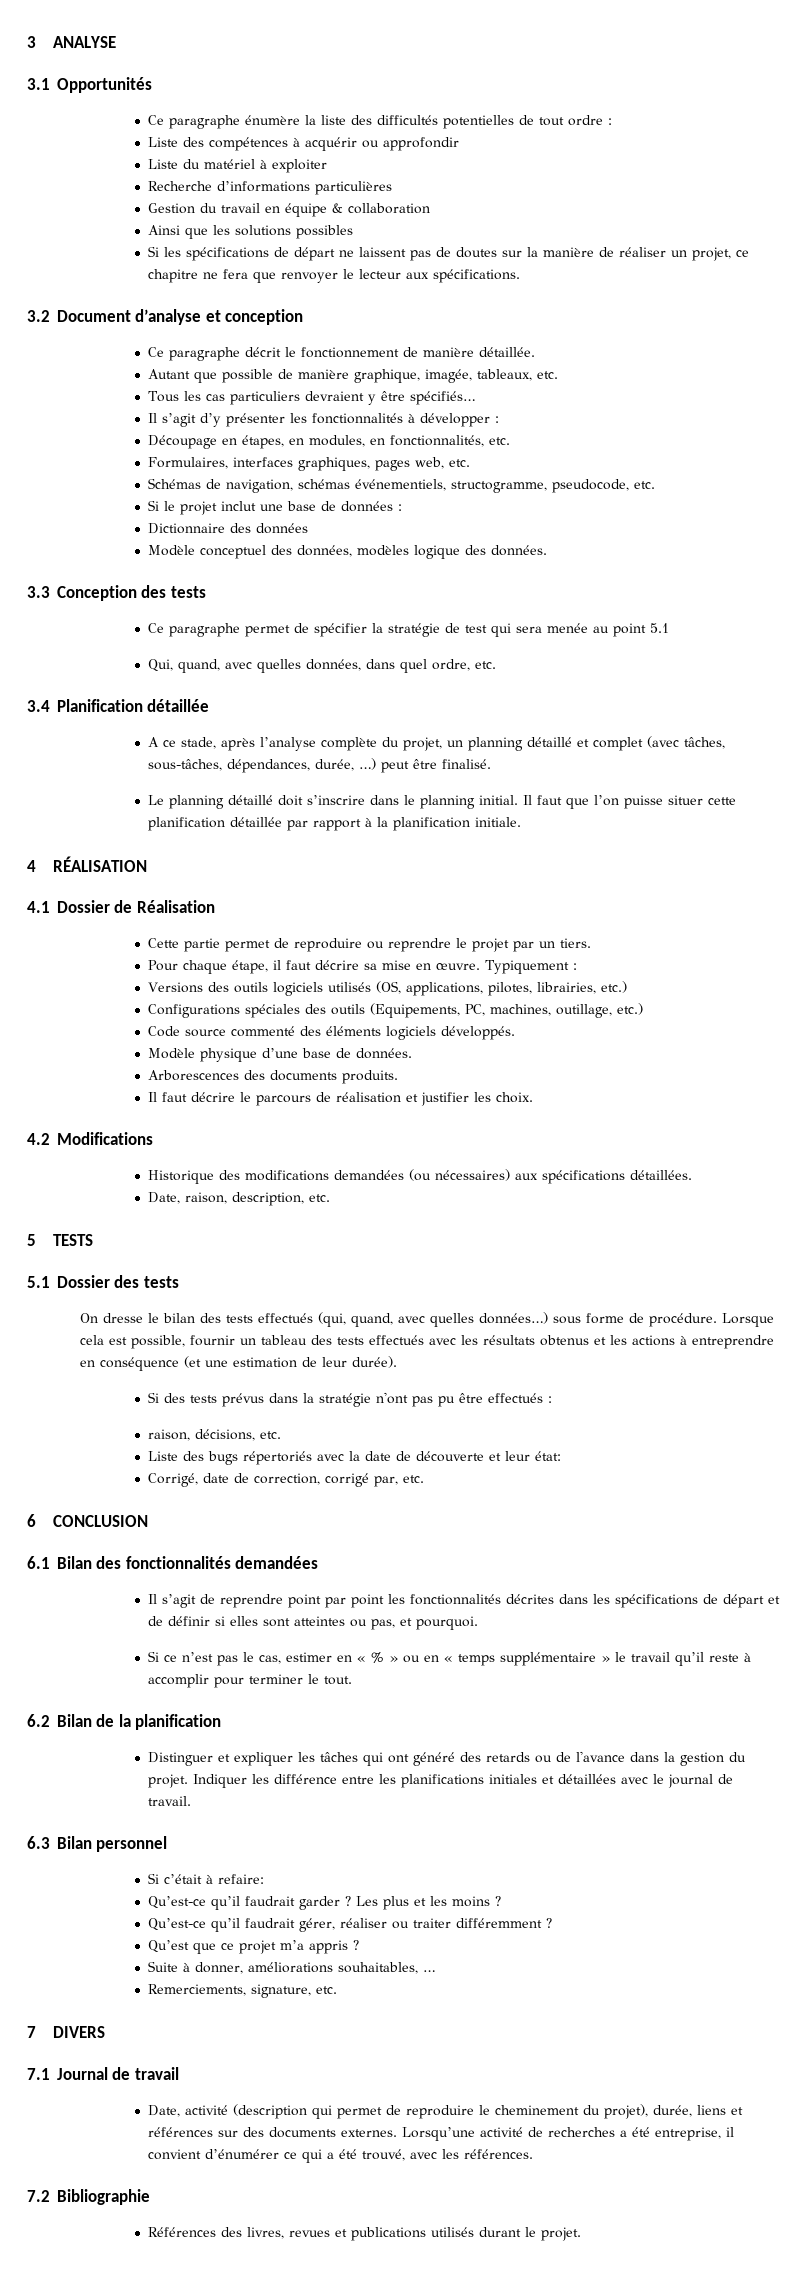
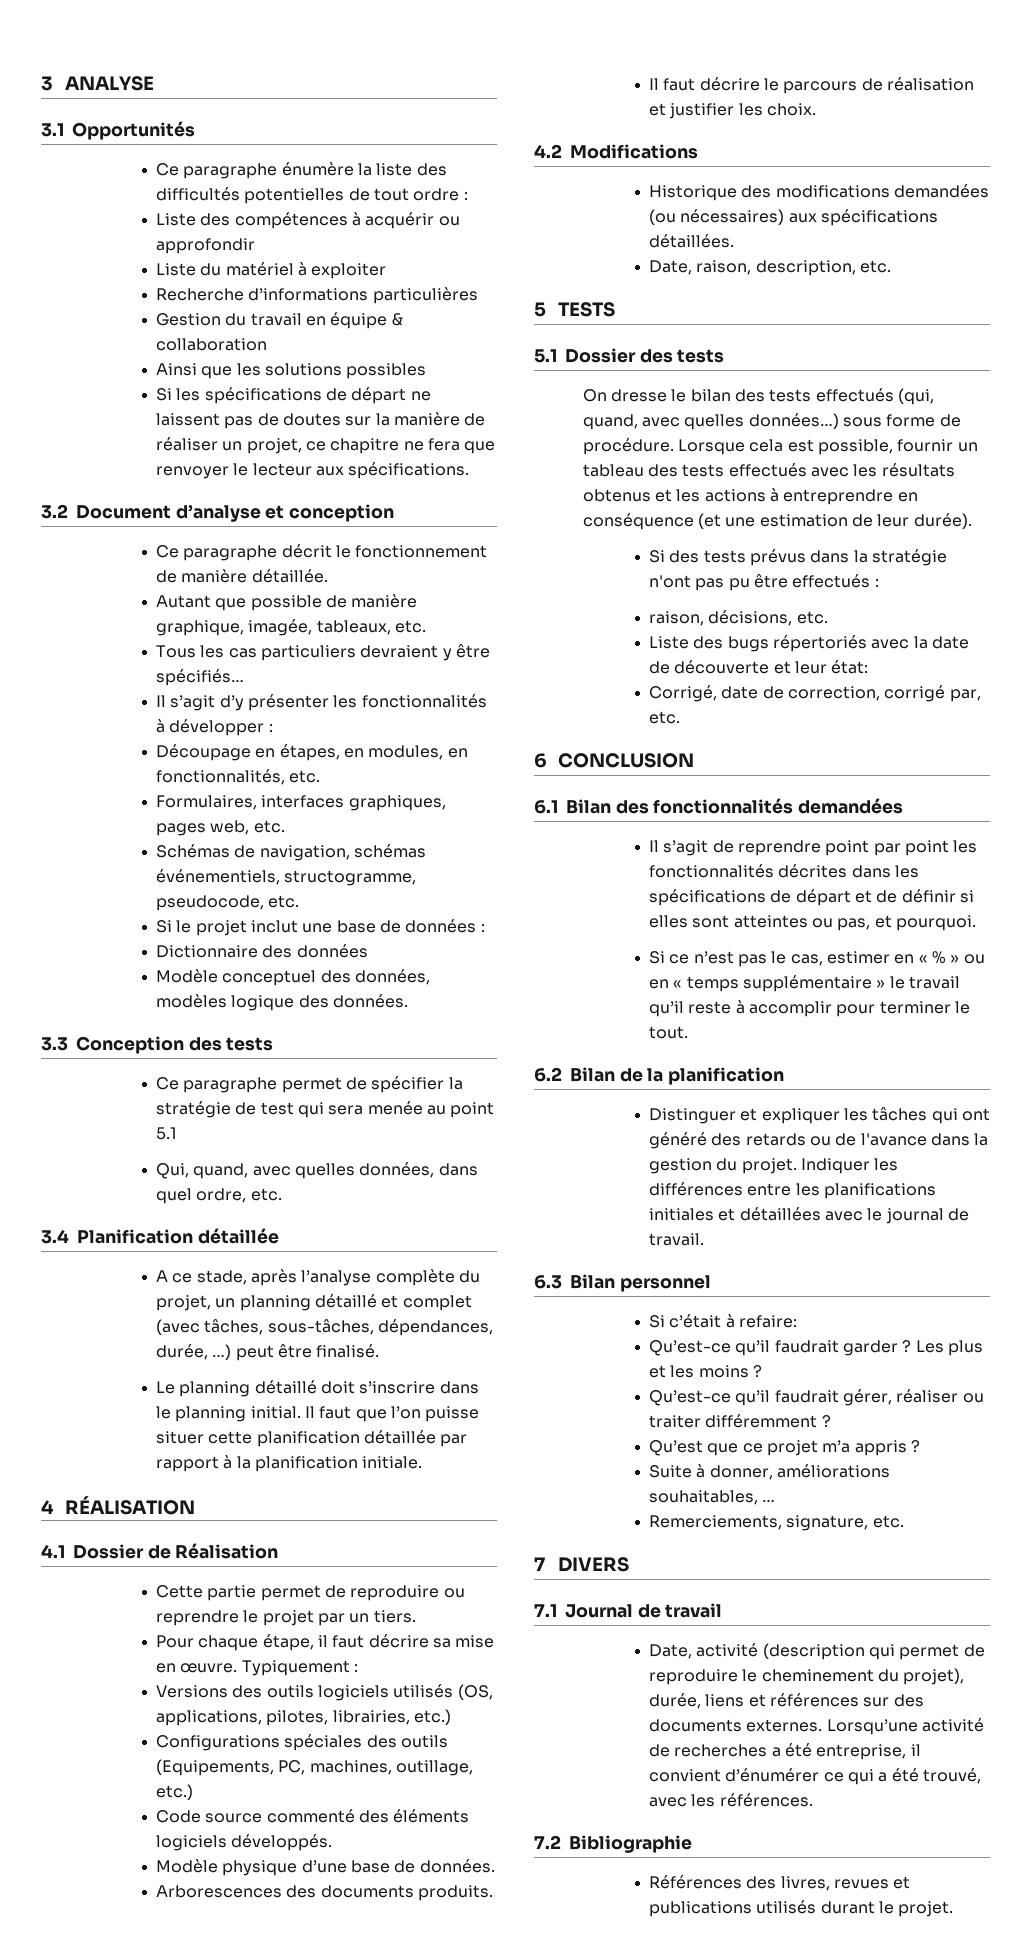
[273,1774,337,1784] différence -> [649,1182,744,1196] différences

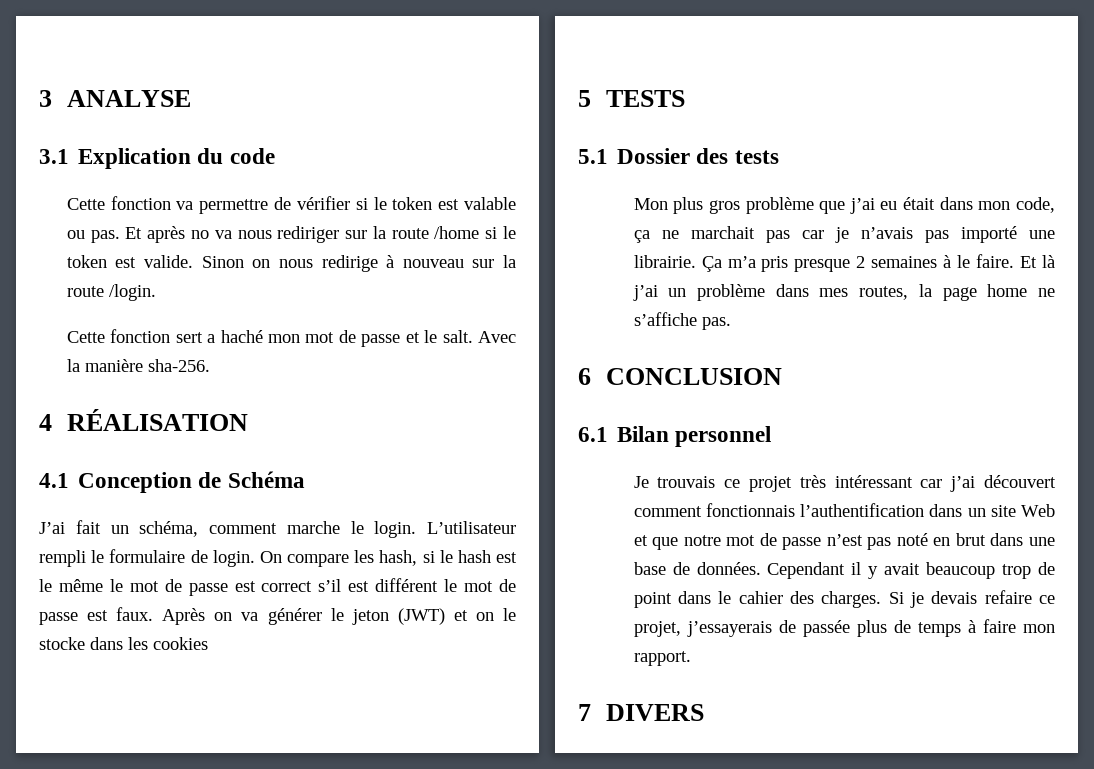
[72,121,195,140] [156,162,447,179] [156,187,468,204] [156,212,460,229] [156,238,256,254] [156,262,387,279] [156,287,478,304] [156,312,403,329] [156,338,268,351] [156,363,427,379] [156,387,431,404] [156,412,486,429] [156,437,496,454] [156,462,470,479] [41,504,395,522] [156,544,488,561] [156,569,328,583] [156,594,418,611] [156,619,426,636] [156,644,490,661] [156,669,245,686] [156,694,487,711] [156,719,273,736] [156,744,468,761] [156,769,321,785] [156,795,446,811] [156,820,285,836] [156,844,426,861] [156,869,417,886] [156,895,300,911] [156,919,485,936] [156,944,368,958] [156,969,430,986] [156,994,408,1011] [41,1036,274,1054] [156,1076,463,1093] [156,1101,495,1118] [156,1127,178,1140] [156,1162,478,1179] [156,1188,282,1204] [41,1228,279,1244] [156,1269,480,1286] [156,1294,472,1311] [156,1319,493,1336] [156,1344,380,1361] [156,1380,479,1397] [156,1406,480,1422] [156,1430,468,1447] [156,1455,423,1472] [41,1496,196,1515] [41,1543,279,1559] [156,1585,465,1601] [156,1610,416,1626] [156,1634,495,1651] [156,1660,358,1676] [156,1684,493,1701] [156,1709,451,1726] [156,1734,448,1751] [156,1759,473,1776] [156,1784,194,1800] [156,1809,470,1823] [156,1834,333,1851] [156,1859,495,1876] [156,1885,493,1901] [649,77,974,94] [649,103,816,119] [534,144,698,159] [649,184,989,201] [649,209,938,226] [649,234,735,248] [649,260,891,276] Opportunités // Ce paragraphe énumère la liste des difficultés potentielles de tout ordre : // Liste des compétences à acquérir ou approfondir // Liste du matériel à exploiter // Recherche d’informations particulières // Gestion du travail en équipe & collaboration // Ainsi que les solutions possibles // Si les spécifications de départ ne laissent pas de doutes sur la manière de réaliser un projet, ce chapitre ne fera que renvoyer le lecteur aux spécifications. // 3.2 Document d’analyse et conception // Ce paragraphe décrit le fonctionnement de manière détaillée. // Autant que possible de manière graphique, imagée, tableaux, etc. // Tous les cas particuliers devraient y être spécifiés… // Il s’agit d’y présenter les fonctionnalités à développer : // Découpage en étapes, en modules, en fonctionnalités, etc. // Formulaires, interfaces graphiques, pages web, etc. // Schémas de navigation, schémas événementiels, structogramme, pseudocode, etc. // Si le projet inclut une base de données : // Dictionnaire des données // Modèle conceptuel des données, modèles logique des données. // 3.3 Conception des tests // Ce paragraphe permet de spécifier la stratégie de test qui sera menée au point 5.1 // Qui, quand, avec quelles données, dans quel ordre, etc. // 3.4 Planification détaillée // A ce stade, après l’analyse complète du projet, un planning détaillé et complet (avec tâches, sous-tâches, dépendances, durée, …) peut être finalisé. // Le planning détaillé doit s’inscrire dans le planning initial. Il faut que l’on puisse situer cette planification détaillée par rapport à la planification initiale. // 4 RÉALISATION // 4.1 Dossier de Réalisation // Cette partie permet de reproduire ou reprendre le projet par un tiers. // Pour chaque étape, il faut décrire sa mise en œuvre. Typiquement : // Versions des outils logiciels utilisés (OS, applications, pilotes, librairies, etc.) // Configurations spéciales des outils (Equipements, PC, machines, outillage, etc.) // Code source commenté des éléments logiciels développés. // Modèle physique d’une base de données. // Arborescences des documents produits. // Il faut décrire le parcours de réalisation et justifier les choix. // 4.2 Modifications // Historique des modifications demandées (ou nécessaires) aux spécifications détaillées. // Date, raison, description, etc. -> [78,148,275,169] [66,196,517,214] [66,226,516,243] [66,255,516,272] [66,284,156,301] [66,329,517,347] [66,359,210,372] [39,409,248,431] [39,471,305,493] [39,520,516,538] [39,549,517,567] [39,578,516,596] [39,607,516,625] [39,637,208,650] Explication du code // Cette fonction va permettre de vérifier si le token est valable ou pas. Et après no va nous rediriger sur la route /home si le token est valide. Sinon on nous redirige à nouveau sur la route /login. // Cette fonction sert a haché mon mot de passe et le salt. Avec la manière sha-256. // 4 RÉALISATION // 4.1 Conception de Schéma // J’ai fait un schéma, comment marche le login. L’utilisateur rempli le formulaire de login. On compare les hash, si le hash est le même le mot de passe est correct s’il est différent le mot de passe est faux. Après on va générer le jeton (JWT) et on le stocke dans les cookies
[582,388,934,405] [582,413,961,430] [582,438,978,455] [582,463,955,477] [582,488,918,505] [582,513,972,530] [649,549,947,566] [649,574,879,591] [649,610,828,626] [649,635,969,652] [649,660,869,674] [649,685,981,702] [649,711,681,724] [534,753,695,768] [534,798,904,814] [649,840,978,856] [649,864,919,878] [649,889,974,906] [649,915,976,931] [649,951,985,967] [649,975,960,992] [649,1000,970,1017] [649,1026,689,1039] [534,1067,785,1085] [649,1107,990,1124] [649,1132,989,1149] [649,1158,899,1174] [649,1182,936,1199] [649,1207,969,1224] [649,1233,705,1246] [534,1274,711,1292] [649,1314,797,1328] [649,1340,983,1356] [649,1365,762,1378] [649,1389,984,1406] [649,1414,831,1428] [649,1440,920,1456] [649,1464,890,1480] [649,1490,776,1505] [649,1515,904,1531] [534,1557,630,1572] [534,1603,723,1618] [649,1643,985,1660] [649,1668,965,1685] [649,1693,924,1709] [649,1718,984,1735] [649,1743,921,1760] [649,1768,981,1785] [649,1793,813,1807] [534,1835,692,1853] [649,1875,911,1891] [649,1900,954,1917] On dresse le bilan des tests effectués (qui, quand, avec quelles données…) sous forme de procédure. Lorsque cela est possible, fournir un tableau des tests effectués avec les résultats obtenus et les actions à entreprendre en conséquence (et une estimation de leur durée). // Si des tests prévus dans la stratégie n'ont pas pu être effectués : // raison, décisions, etc. // Liste des bugs répertoriés avec la date de découverte et leur état: // Corrigé, date de correction, corrigé par, etc. // 6 CONCLUSION // 6.1 Bilan des fonctionnalités demandées // Il s’agit de reprendre point par point les fonctionnalités décrites dans les spécifications de départ et de définir si elles sont atteintes ou pas, et pourquoi. // Si ce n’est pas le cas, estimer en « % » ou en « temps supplémentaire » le travail qu’il reste à accomplir pour terminer le tout. // 6.2 Bilan de la planification // Distinguer et expliquer les tâches qui ont généré des retards ou de l'avance dans la gestion du projet. Indiquer les différences entre les planifications initiales et détaillées avec le journal de travail. // 6.3 Bilan personnel // Si c’était à refaire: // Qu’est-ce qu’il faudrait garder ? Les plus et les moins ? // Qu’est-ce qu’il faudrait gérer, réaliser ou traiter différemment ? // Qu’est que ce projet m’a appris ? // Suite à donner, améliorations souhaitables, … // Remerciements, signature, etc. // 7 DIVERS // 7.1 Journal de travail // Date, activité (description qui permet de reproduire le cheminement du projet), durée, liens et références sur des documents externes. Lorsqu’une activité de recherches a été entreprise, il convient d’énumérer ce qui a été trouvé, avec les références. // 7.2 Bibliographie // Références des livres, revues et publications utilisés durant le projet. -> [633,197,1055,214] [633,226,1055,243] [633,254,1055,272] [632,284,1055,301] [633,312,731,330] [578,368,782,385] [578,426,772,447] [633,475,1056,492] [633,503,1055,517] [633,533,1055,550] [633,562,1055,579] [633,590,1055,608] [633,619,1055,637] [633,651,691,666] [578,704,704,721] Mon plus gros problème que j’ai eu était dans mon code, ça ne marchait pas car je n’avais pas importé une librairie. Ça m’a pris presque 2 semaines à le faire. Et là j’ai un problème dans mes routes, la page home ne s’affiche pas. // 6 CONCLUSION // 6.1 Bilan personnel // Je trouvais ce projet très intéressant car j’ai découvert comment fonctionnais l’authentification dans un site Web et que notre mot de passe n’est pas noté en brut dans une base de données. Cependant il y avait beaucoup trop de point dans le cahier des charges. Si je devais refaire ce projet, j’essayerais de passée plus de temps à faire mon rapport. // 7 DIVERS

